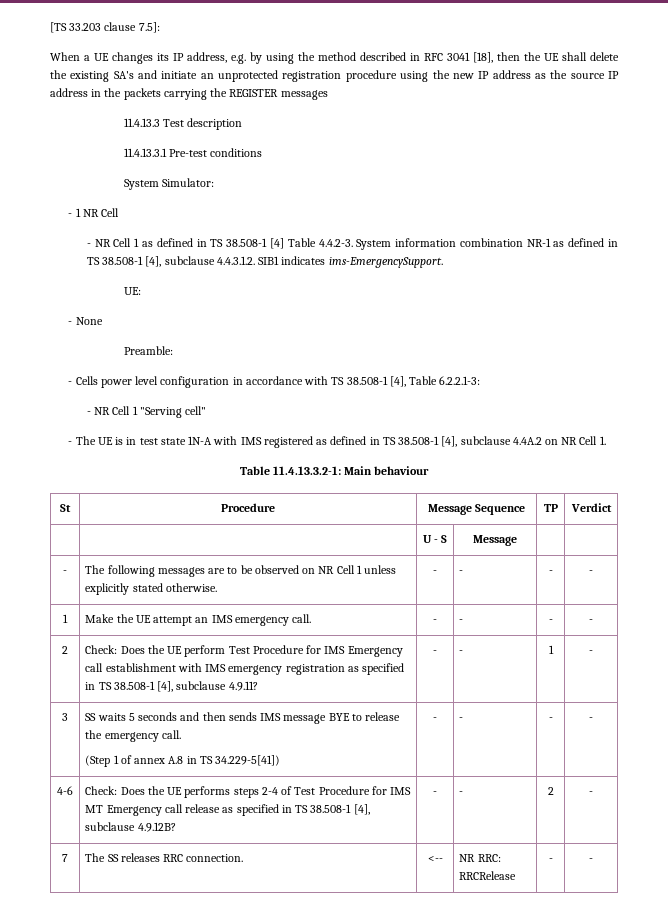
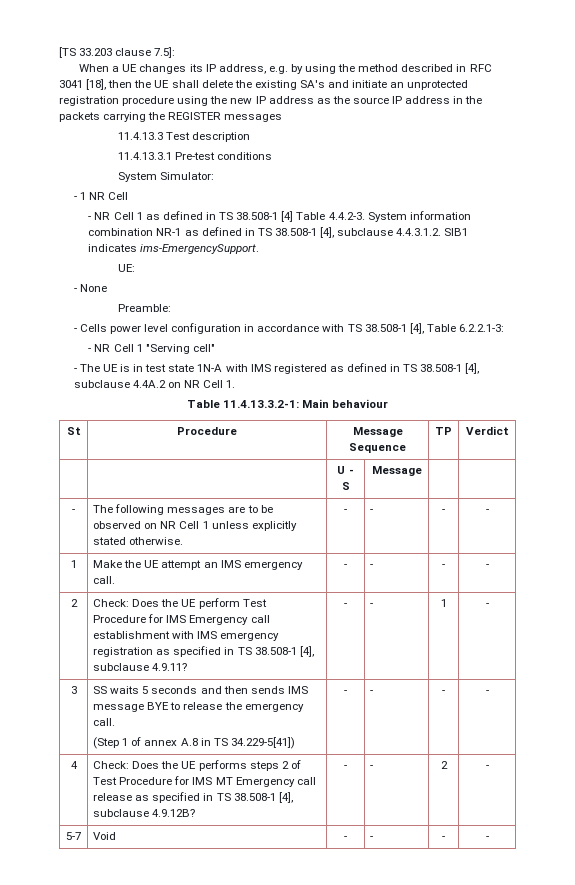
[57,786,73,795] 4-6 -> [70,761,78,769] 4
[261,787,278,795] 2-4 -> [281,761,289,769] 2
[62,854,68,862] [85,853,244,862] [427,856,443,862] [459,854,501,862] [459,871,517,880] [548,858,553,862] [589,858,593,862] 7 | The SS releases RRC connection. | <-- | NR RRC: RRCRelease | - | - -> [66,832,81,840] [93,832,117,840] [344,836,347,840] [370,836,374,840] [442,836,445,840] [485,836,489,840] 5-7 | Void | - | - | - | -

